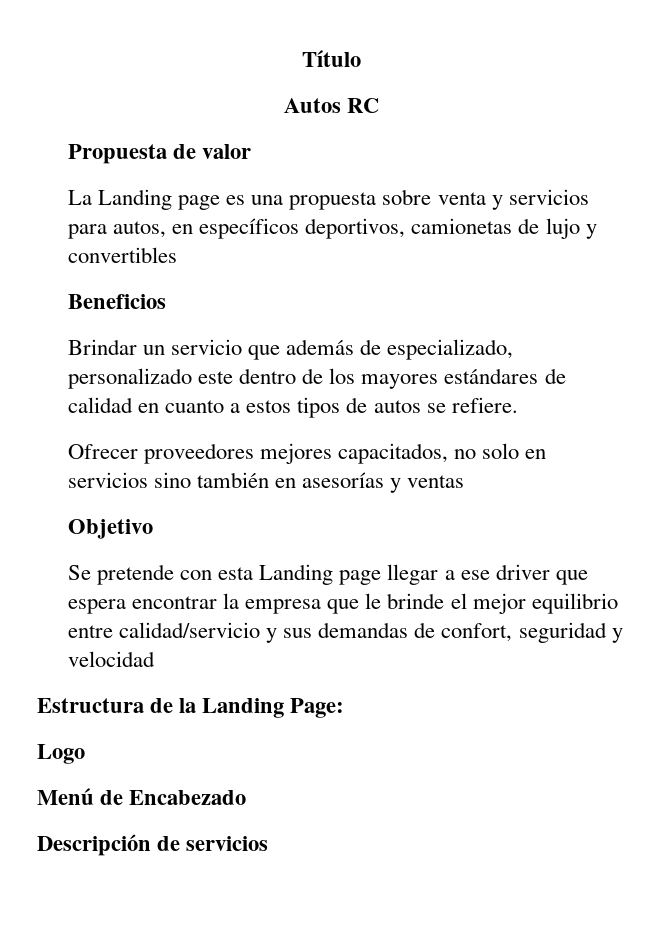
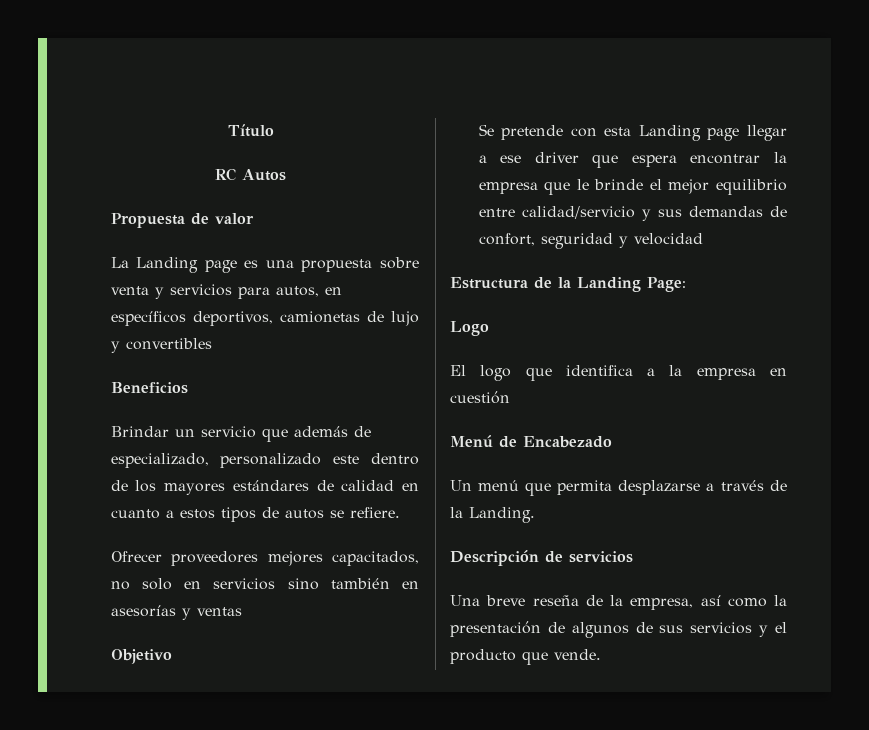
(361, 58) none -> [215,168,236,181] RC
[347,98,380,113] RC -> (286, 175) none
[37,788,247,805] [37,834,269,856] Menú de Encabezado // Descripción de servicios -> [450,365,787,381] [450,391,510,404] [450,435,612,448] [450,480,787,496] [450,507,535,523] [450,550,633,566] [450,595,787,610] [450,621,787,638] [450,649,601,665] El logo que identifica a la empresa en cuestión // Menú de Encabezado // Un menú que permita desplazarse a través de la Landing. // Descripción de servicios // Una breve reseña de la empresa, así como la presentación de algunos de sus servicios y el producto que vende.

